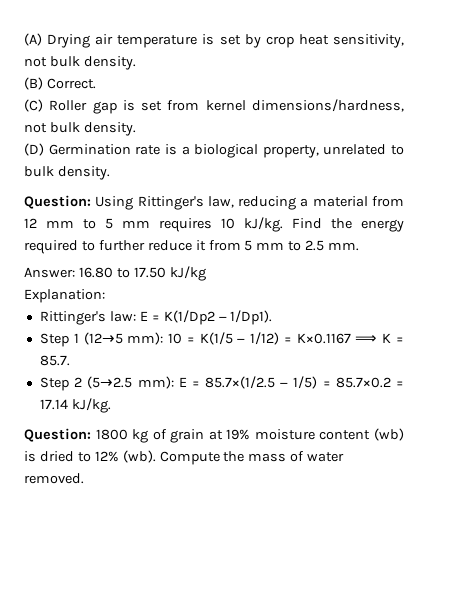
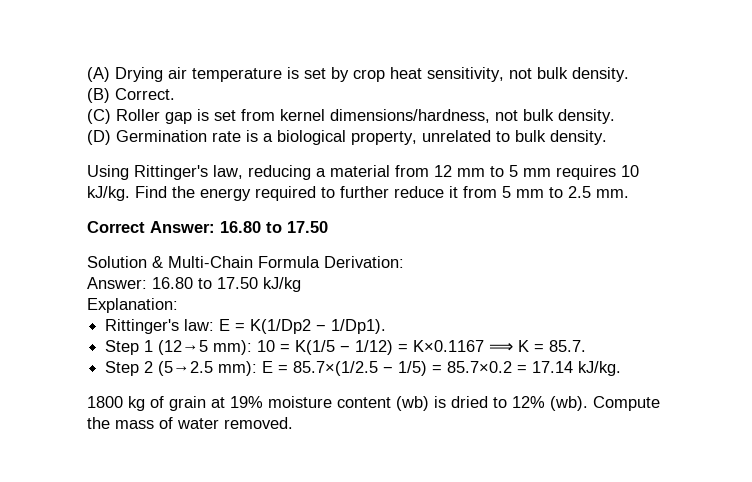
[24,195,91,209] Question: -> (607, 137) none
(360, 246) none -> [87,221,328,233] [87,256,404,268] // Correct Answer: 16.80 to 17.50 // Solution & Multi-Chain Formula Derivation:
[24,428,91,442] Question: -> (622, 368) none

